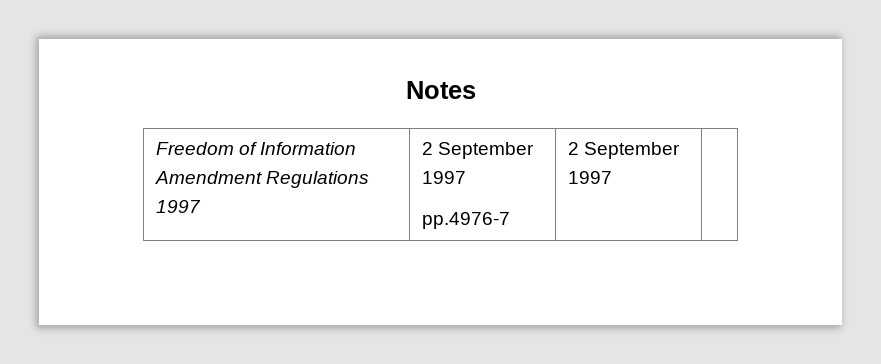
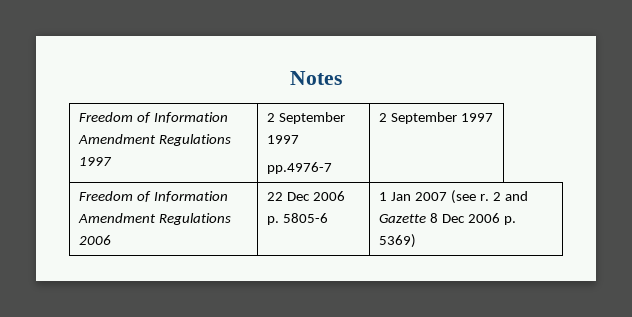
(613, 177) | -> [79,191,228,202] [78,213,231,225] [79,235,112,245] [267,191,345,201] [267,213,328,225] [379,190,528,204] [379,213,516,225] [379,234,417,248] // Freedom of Information Amendment Regulations 2006 | 22 Dec 2006 p. 5805-6 | 1 Jan 2007 (see r. 2 and Gazette 8 Dec 2006 p. 5369)

